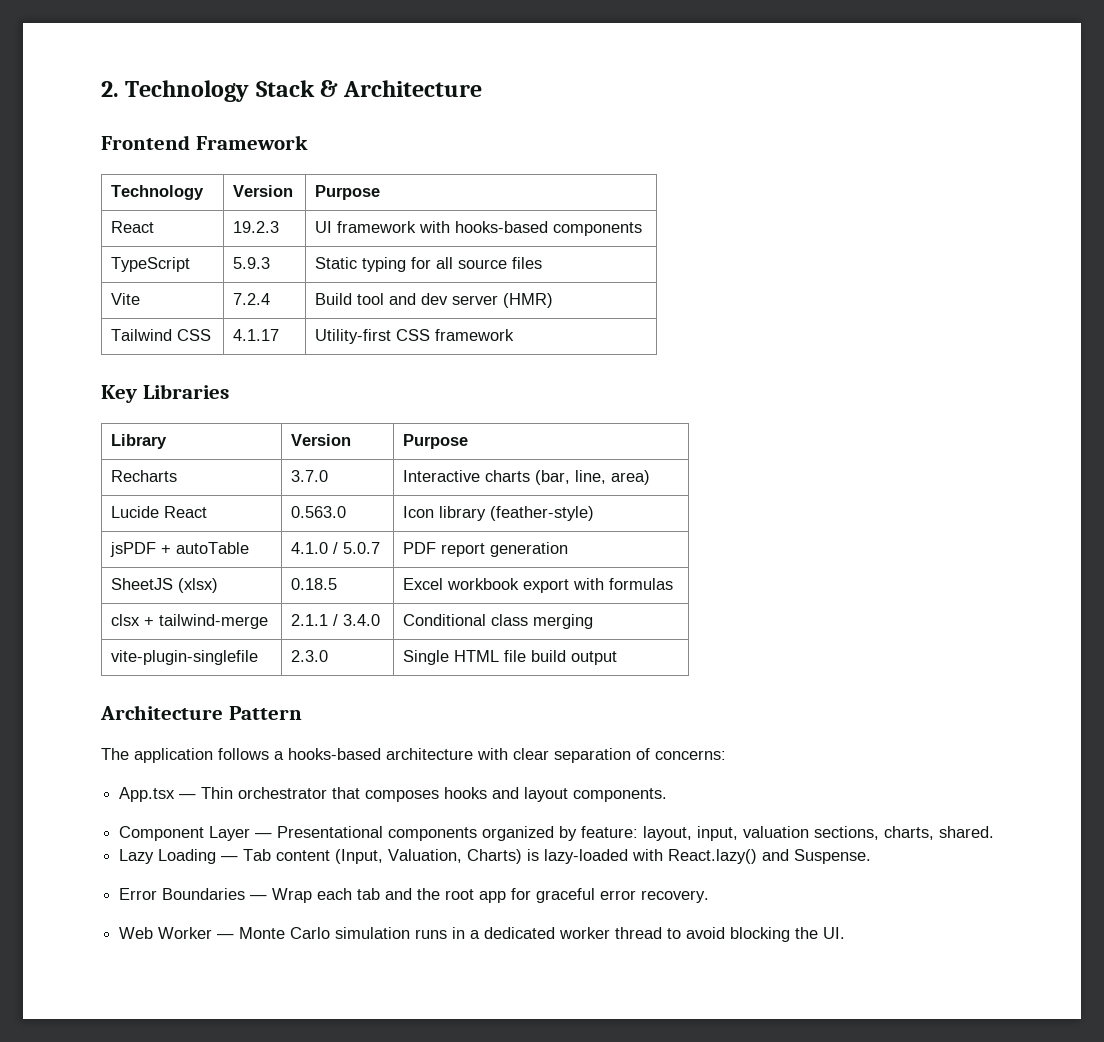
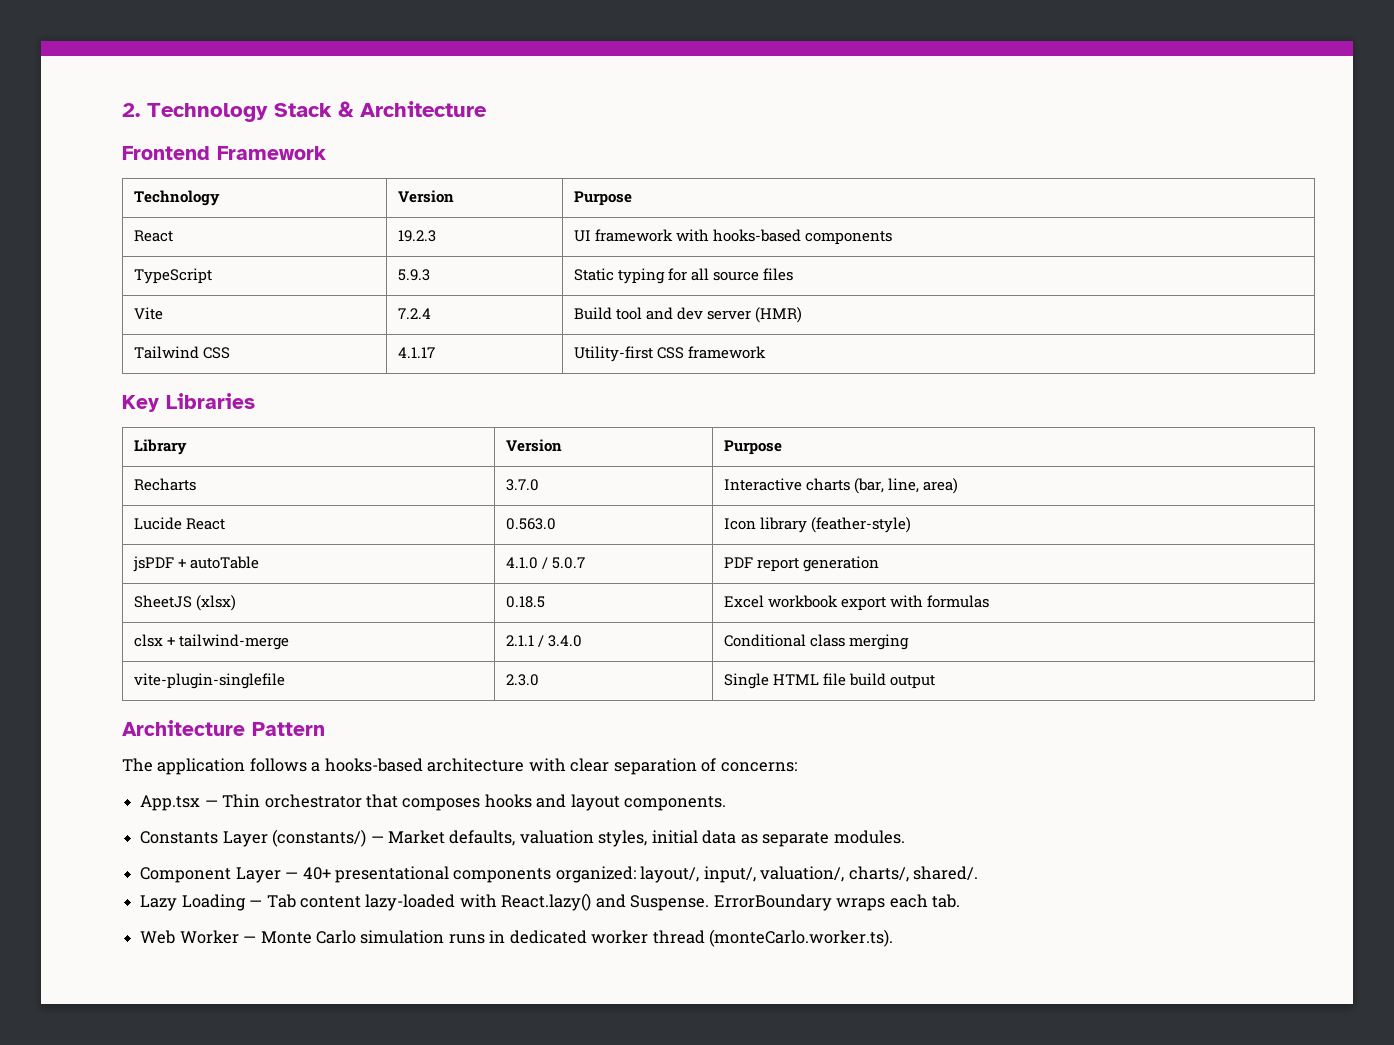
[119,826,995,841] Component Layer — Presentational components organized by feature: layout, input, valuation sections, charts, shared. -> [140,829,905,847] [140,866,979,883] Constants Layer (constants/) — Market defaults, valuation styles, initial data as separate modules. // Component Layer — 40+ presentational components organized: layout/, input/, valuation/, charts/, shared/.
[335,849,540,864] (Input, Valuation, Charts) is -> (361, 902) none
[119,888,710,903] // Error Boundaries — Wrap each tab and the root app for graceful error recovery. -> [713,894,961,911] ErrorBoundary wraps each tab.
[470,930,481,939] a -> (506, 936) none
[667,927,846,942] to avoid blocking the UI. -> [709,929,894,947] (monteCarlo.worker.ts).

